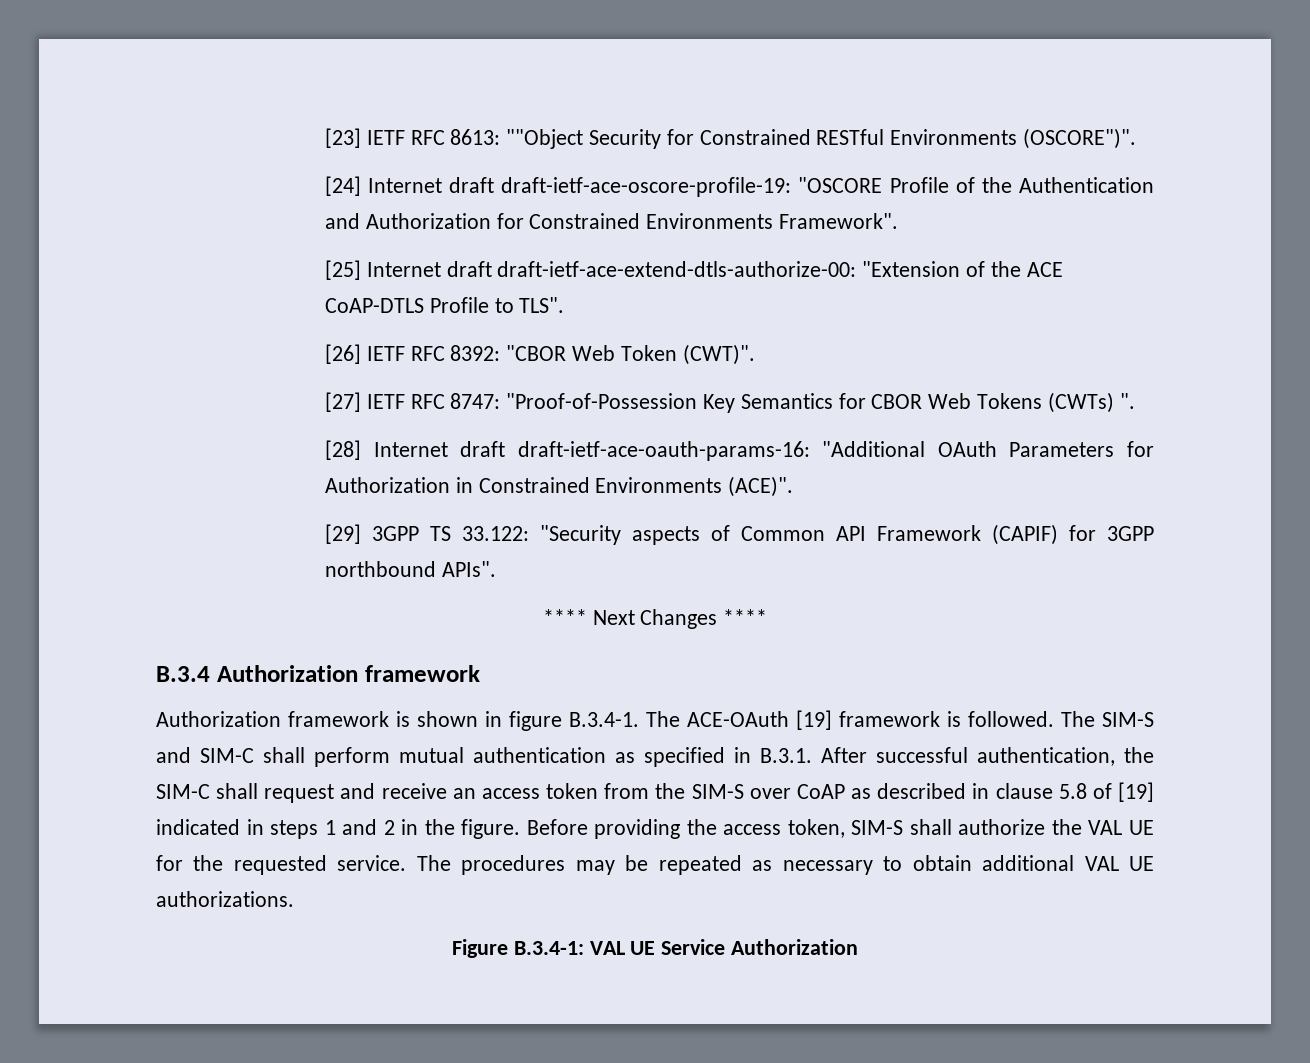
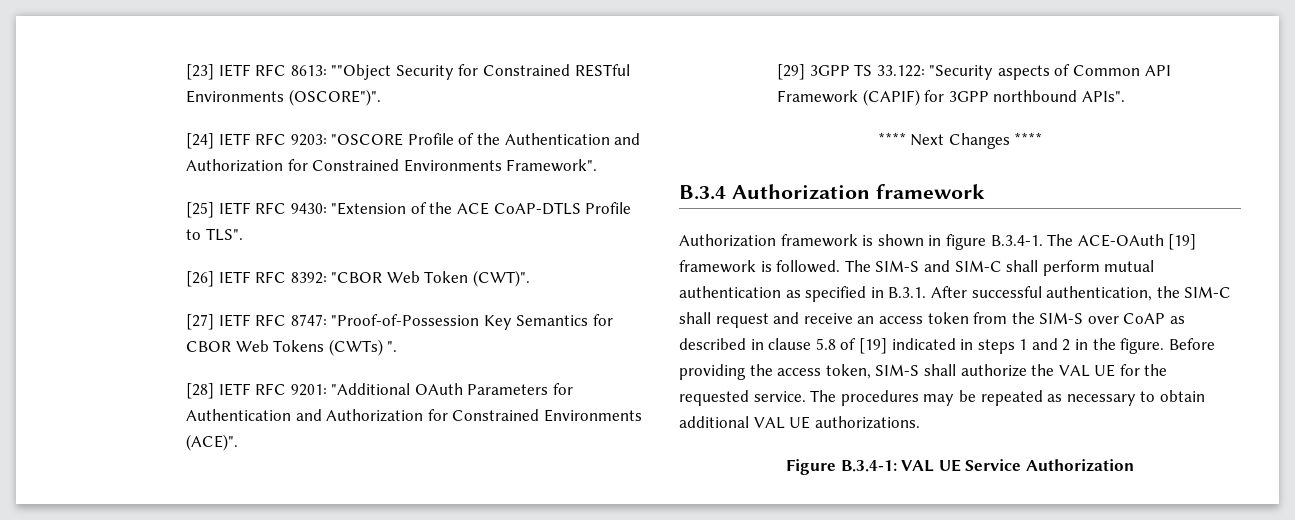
[368,177,792,197] Internet draft draft-ietf-ace-oscore-profile-19: -> [218,133,327,146] IETF RFC 9203:
[366,261,857,277] Internet draft draft-ietf-ace-extend-dtls-authorize-00: -> [218,202,327,215] IETF RFC 9430:
[373,441,810,461] Internet draft draft-ietf-ace-oauth-params-16: -> [218,383,327,396] IETF RFC 9201:
[324,477,473,493] Authorization in -> [185,409,448,422] Authentication and Authorization for

